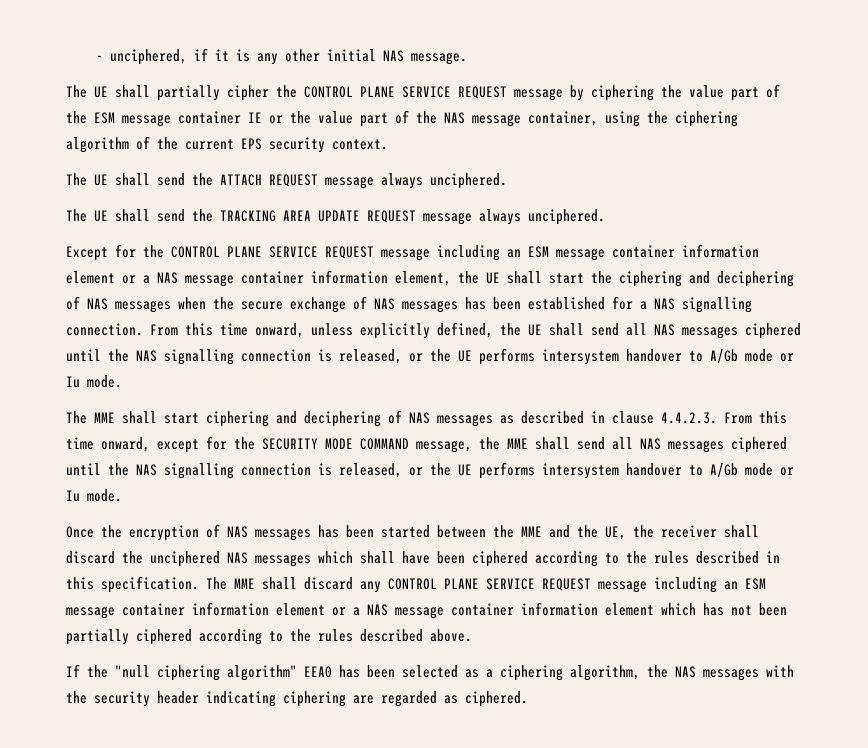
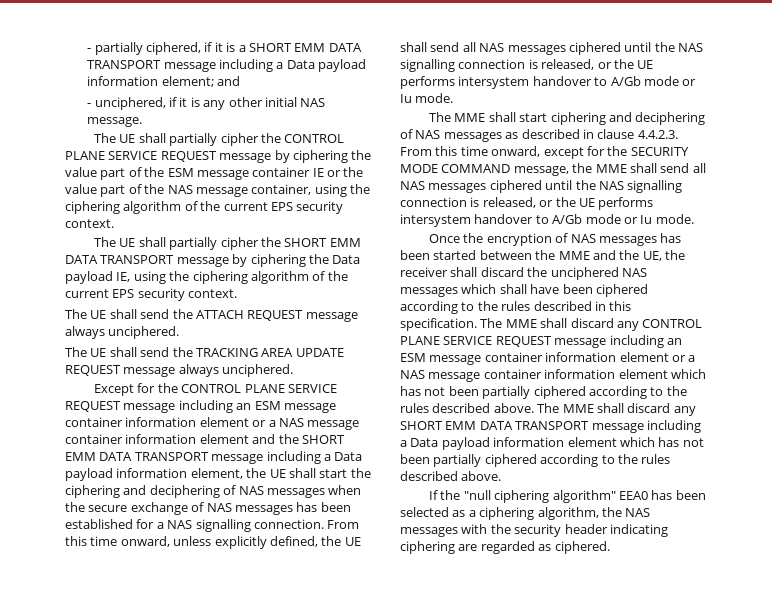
[95,55,103,61] - -> [87,42,362,55] [87,59,367,72] [87,76,241,87] [87,103,92,107] - partially ciphered, if it is a SHORT EMM DATA TRANSPORT message including a Data payload information element; and // -
(388, 144) none -> [94,237,361,250] [65,254,361,267] [65,271,348,284] [65,288,238,301] // The UE shall partially cipher the SHORT EMM DATA TRANSPORT message by ciphering the Data payload IE, using the ciphering algorithm of the current EPS security context.
(388, 277) none -> [199,434,345,444] [65,451,363,464] [65,468,188,481] element and the SHORT EMM DATA TRANSPORT message including a Data payload information
(472, 635) none -> [537,403,696,416] [400,420,701,433] [400,437,704,450] [400,454,671,467] [400,471,502,481] The MME shall discard any SHORT EMM DATA TRANSPORT message including a Data payload information element which has not been partially ciphered according to the rules described above.

